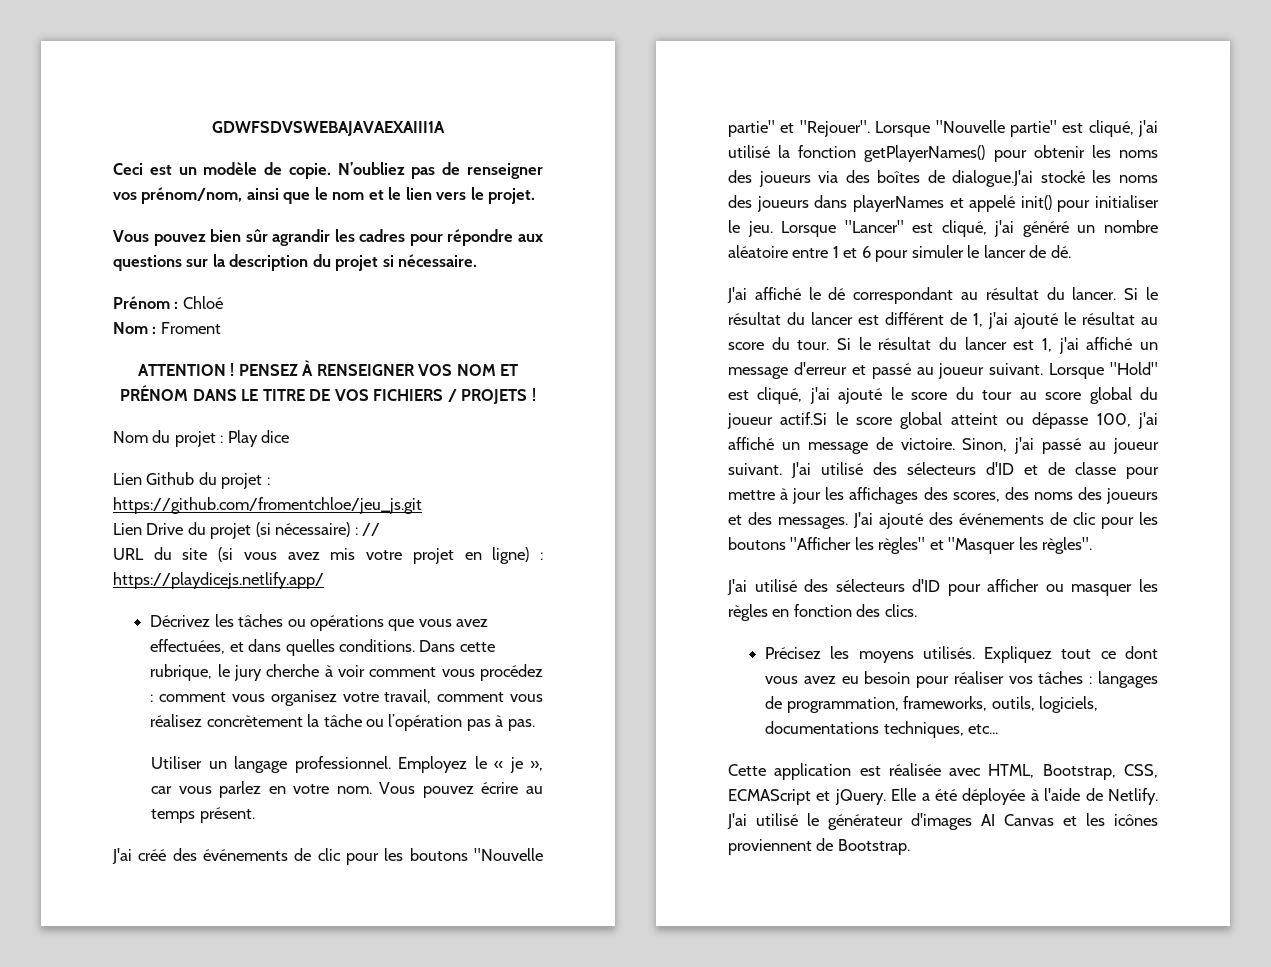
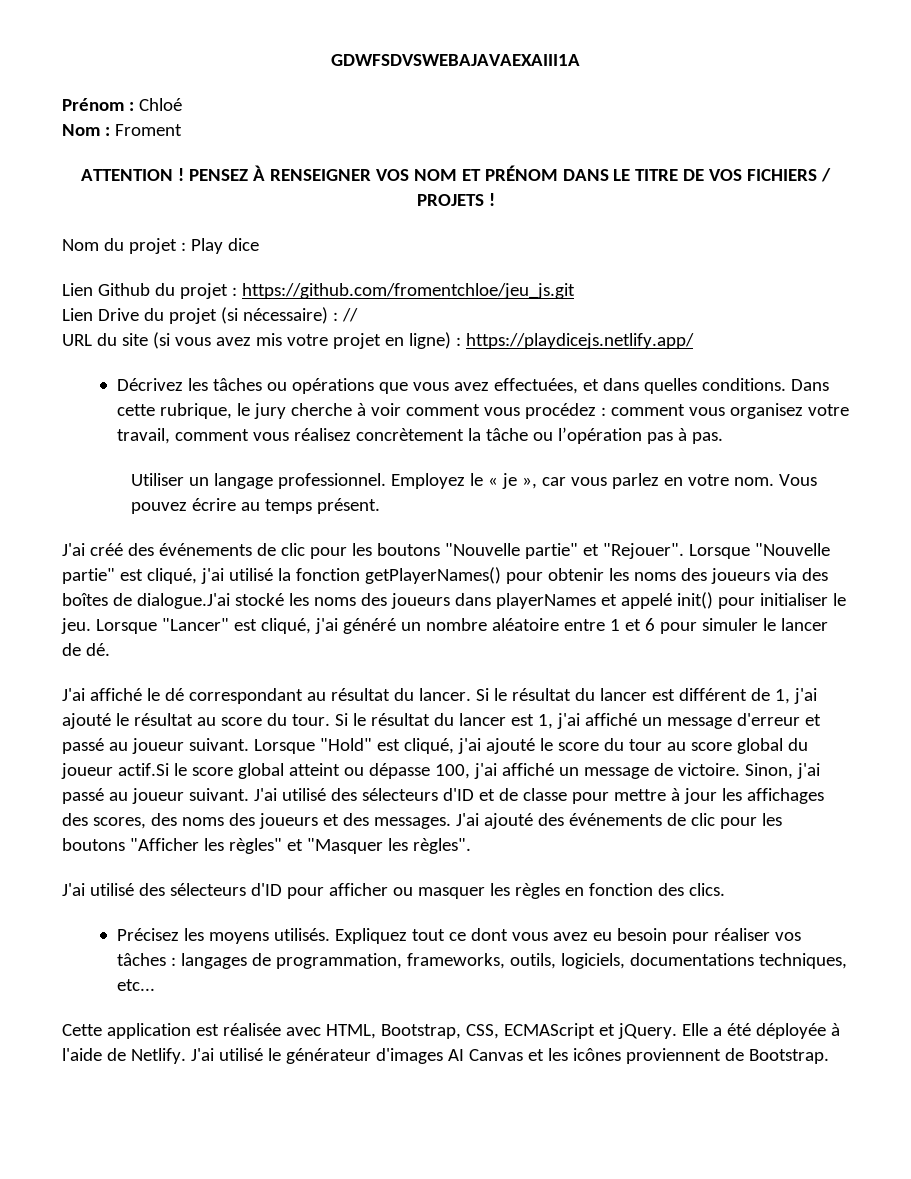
[113,162,543,179] [113,187,536,204] [113,229,543,246] [113,254,478,271] // Ceci est un modèle de copie. N’oubliez pas de renseigner vos prénom/nom, ainsi que le nom et le lien vers le projet. // Vous pouvez bien sûr agrandir les cadres pour répondre aux questions sur la description du projet si nécessaire. -> (580, 60) none

